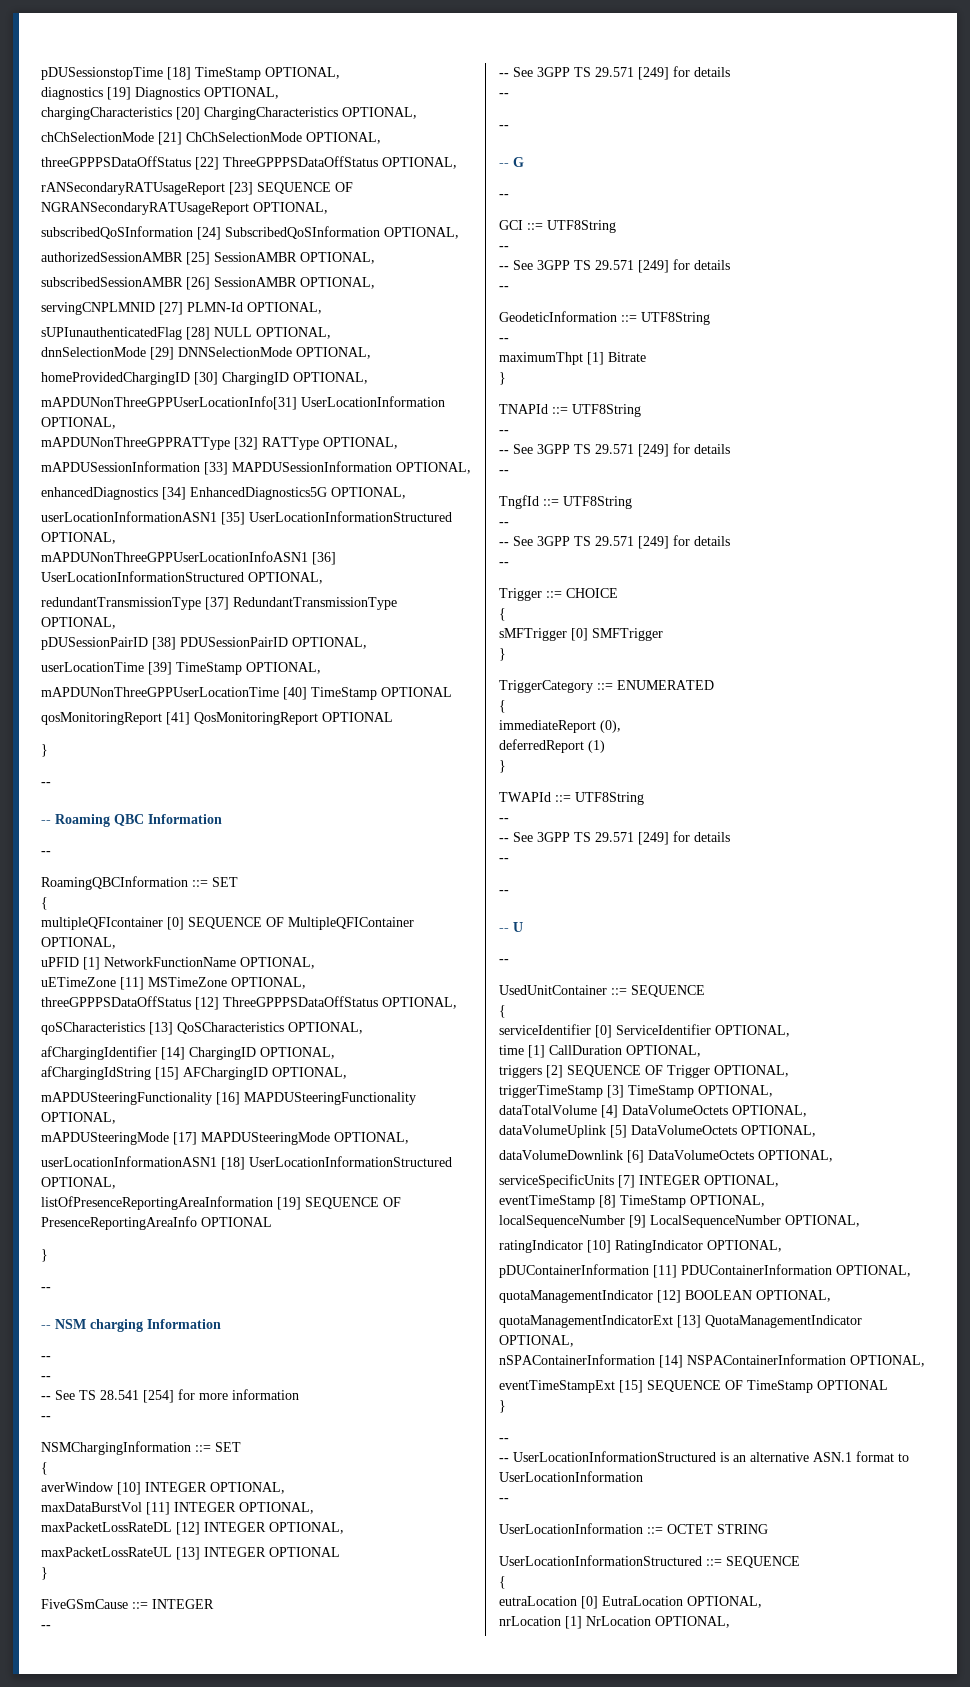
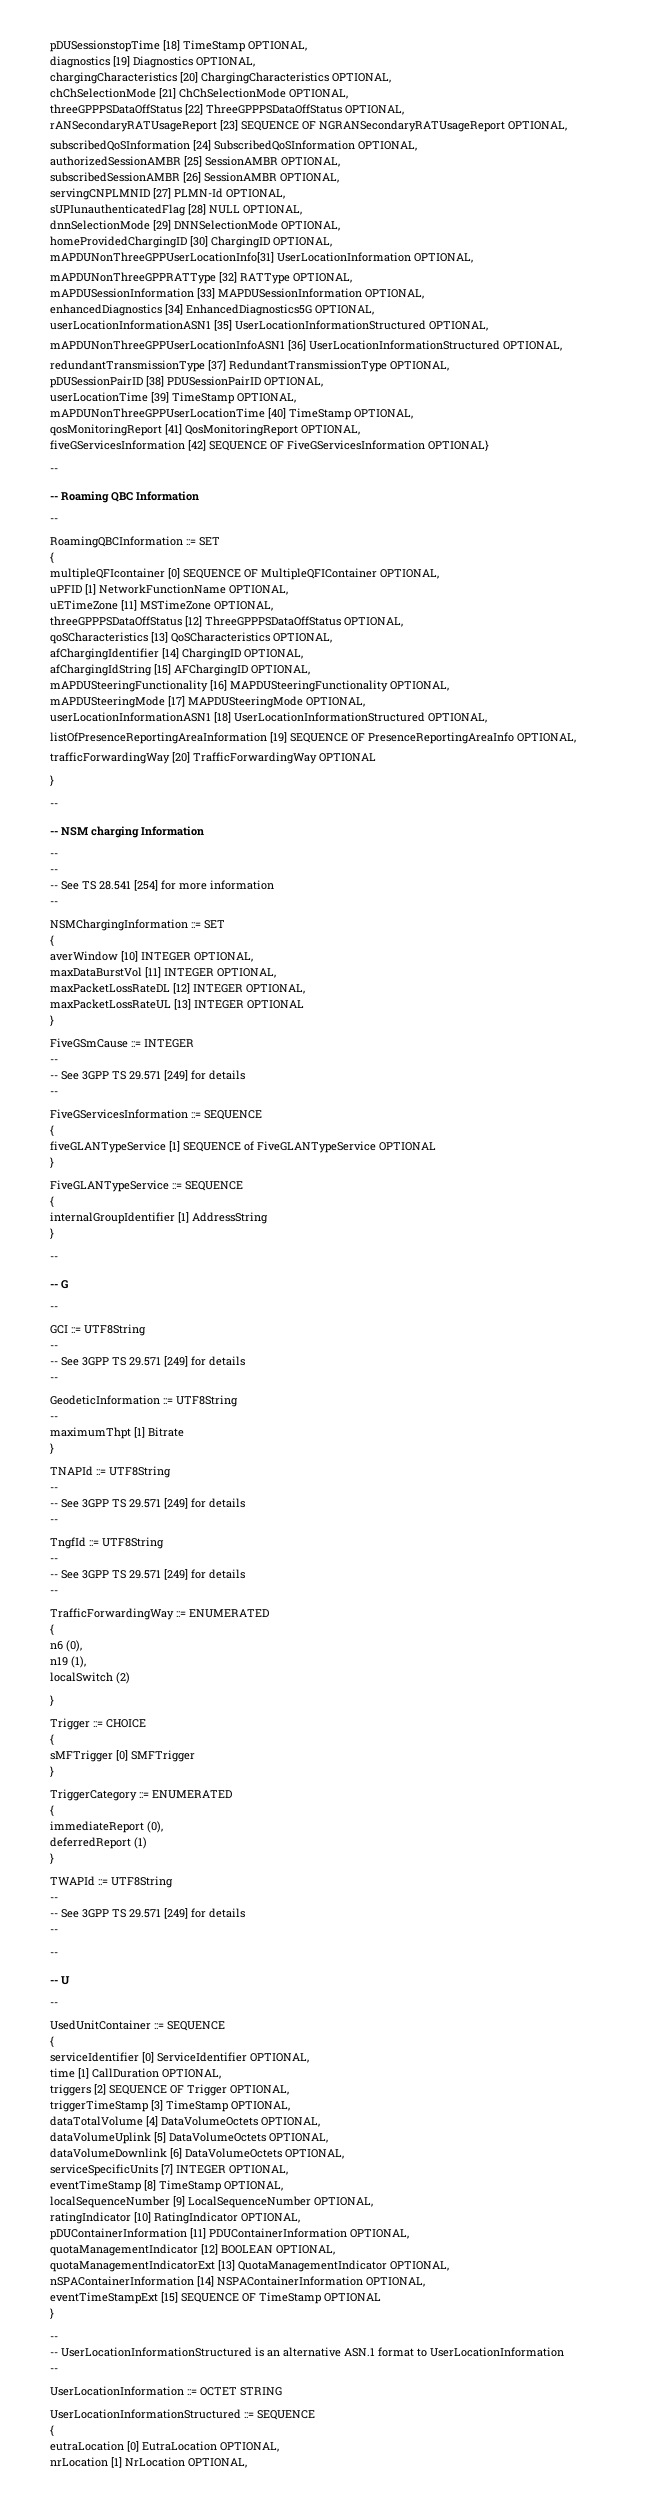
[381,687,452,697] OPTIONAL -> [354,409,413,419] OPTIONAL,
[322,712,393,722] [41,744,48,757] OPTIONAL // } -> [301,425,360,435] [50,440,489,451] OPTIONAL, // fiveGServicesInformation [42] SEQUENCE OF FiveGServicesInformation OPTIONAL}
(197, 1223) none -> [517,733,576,743] [50,752,317,764] OPTIONAL, // trafficForwardingWay [20] TrafficForwardingWay
(509, 95) none -> [50,1109,262,1120] [50,1125,54,1136] [50,1141,436,1153] [50,1157,54,1168] [50,1180,243,1192] [50,1196,54,1207] [50,1212,268,1224] [50,1228,54,1239] // FiveGServicesInformation ::= SEQUENCE // { // fiveGLANTypeService [1] SEQUENCE of FiveGLANTypeService OPTIONAL // } // FiveGLANTypeService ::= SEQUENCE // { // internalGroupIdentifier [1] AddressString // }
(509, 564) none -> [50,1608,269,1620] [50,1624,54,1635] [50,1640,82,1652] [50,1656,86,1668] [50,1672,130,1684] [50,1695,54,1706] // TrafficForwardingWay ::= ENUMERATED // { // n6 (0), // n19 (1), // localSwitch (2) // }

